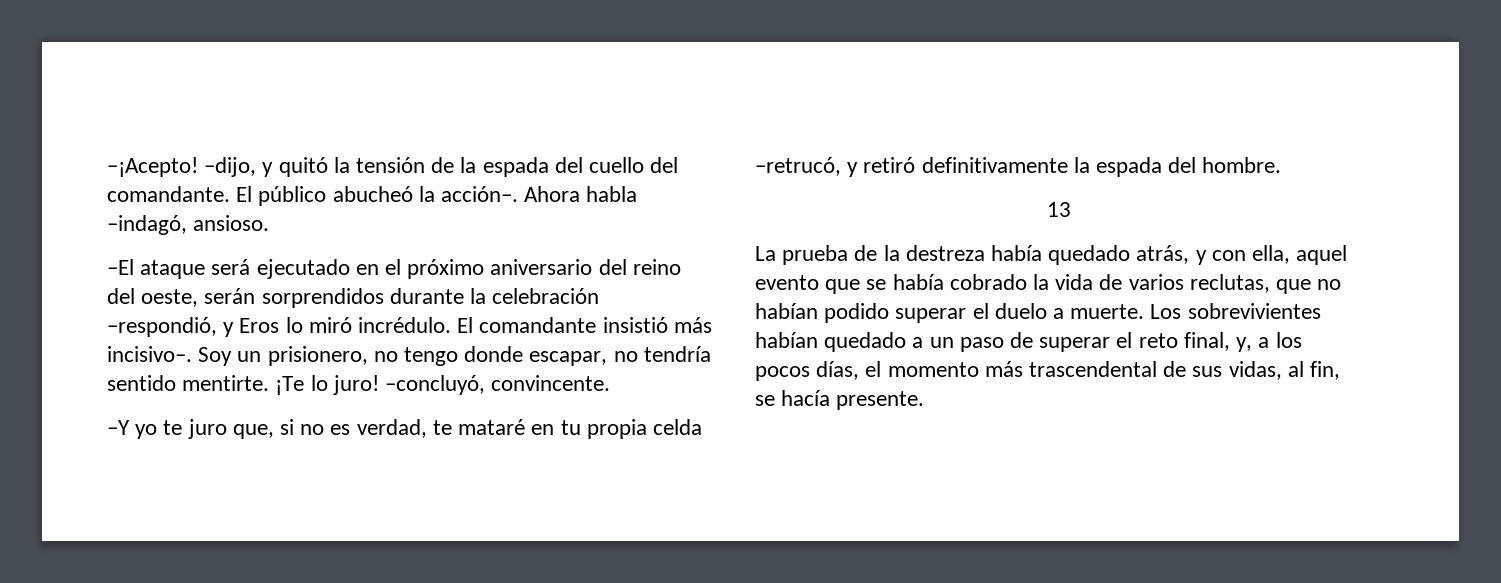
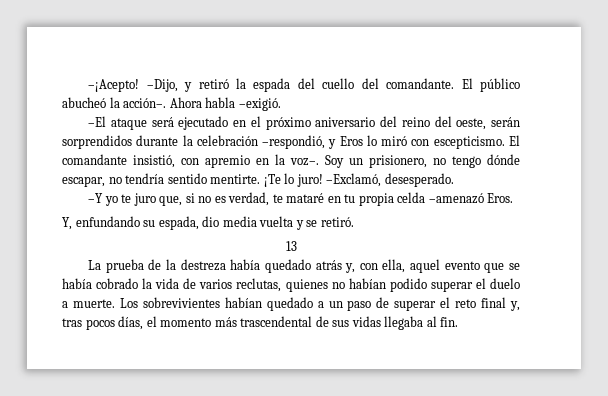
[204,157,455,177] –dijo, y quitó la tensión de -> [146,79,229,92] –Dijo, y retiró
[107,215,270,235] –indagó, ansioso. -> [238,98,281,111] –exigió.
[358,317,712,333] [107,346,192,362] incrédulo. El comandante insistió más incisivo–. -> [411,135,520,149] [62,154,319,168] con escepticismo. El comandante insistió, con apremio en la voz–.
[464,346,524,362] donde -> [487,154,520,165] dónde
[385,375,611,395] –concluyó, convincente. -> [326,173,454,187] –Exclamó, desesperado.
[755,157,1282,177] –retrucó, y retiró definitivamente la espada del hombre. -> [428,193,514,204] [62,216,354,230] –amenazó Eros. // Y, enfundando su espada, dio media vuelta y se retiró.
[1136,245,1207,265] atrás, y -> [315,260,356,273] atrás y,
[1276,279,1312,294] que -> [285,279,328,292] quienes
[1183,332,1302,352] final, y, a los -> [481,297,521,311] [62,318,82,327] final y, tras
[1228,361,1341,380] [755,390,925,410] vidas, al fin, se hacía presente. -> [351,316,459,330] vidas llegaba al fin.

